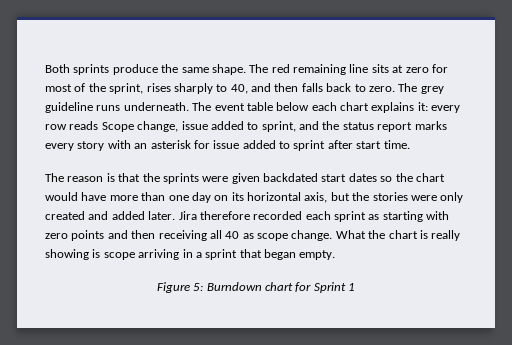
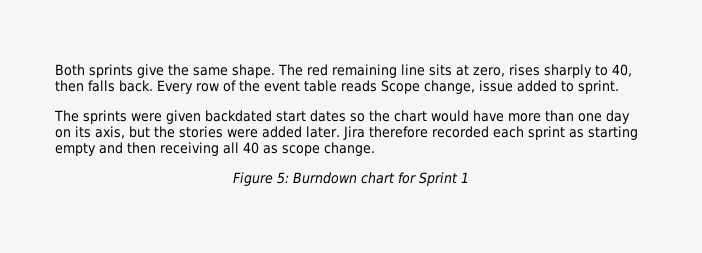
[112,64,158,75] produce -> [137,64,164,78] give
[405,64,448,73] [45,83,144,94] zero for most of the sprint, -> [473,67,505,77] zero,
[251,83,271,92] and -> (632, 70) none
[326,83,444,94] [45,102,461,113] [45,124,67,130] back to zero. The grey guideline runs underneath. The event table below each chart explains it: every row -> [119,80,337,94] back. Every row of the event table
[261,121,447,132] [45,140,410,151] [45,173,160,182] sprint, and the status report marks every story with an asterisk for issue added to sprint after start time. // The reason is that the -> [578,80,619,94] [54,110,79,122] sprint. // The
[247,192,301,201] horizontal -> (91, 132) none
[440,192,464,203] [45,211,109,220] only created and -> (258, 133) none
[426,211,450,220] [45,230,105,241] with zero points -> [55,143,96,156] empty
[335,230,461,241] [45,249,336,260] What the chart is really showing is scope arriving in a sprint that began empty. -> (375, 149) none

